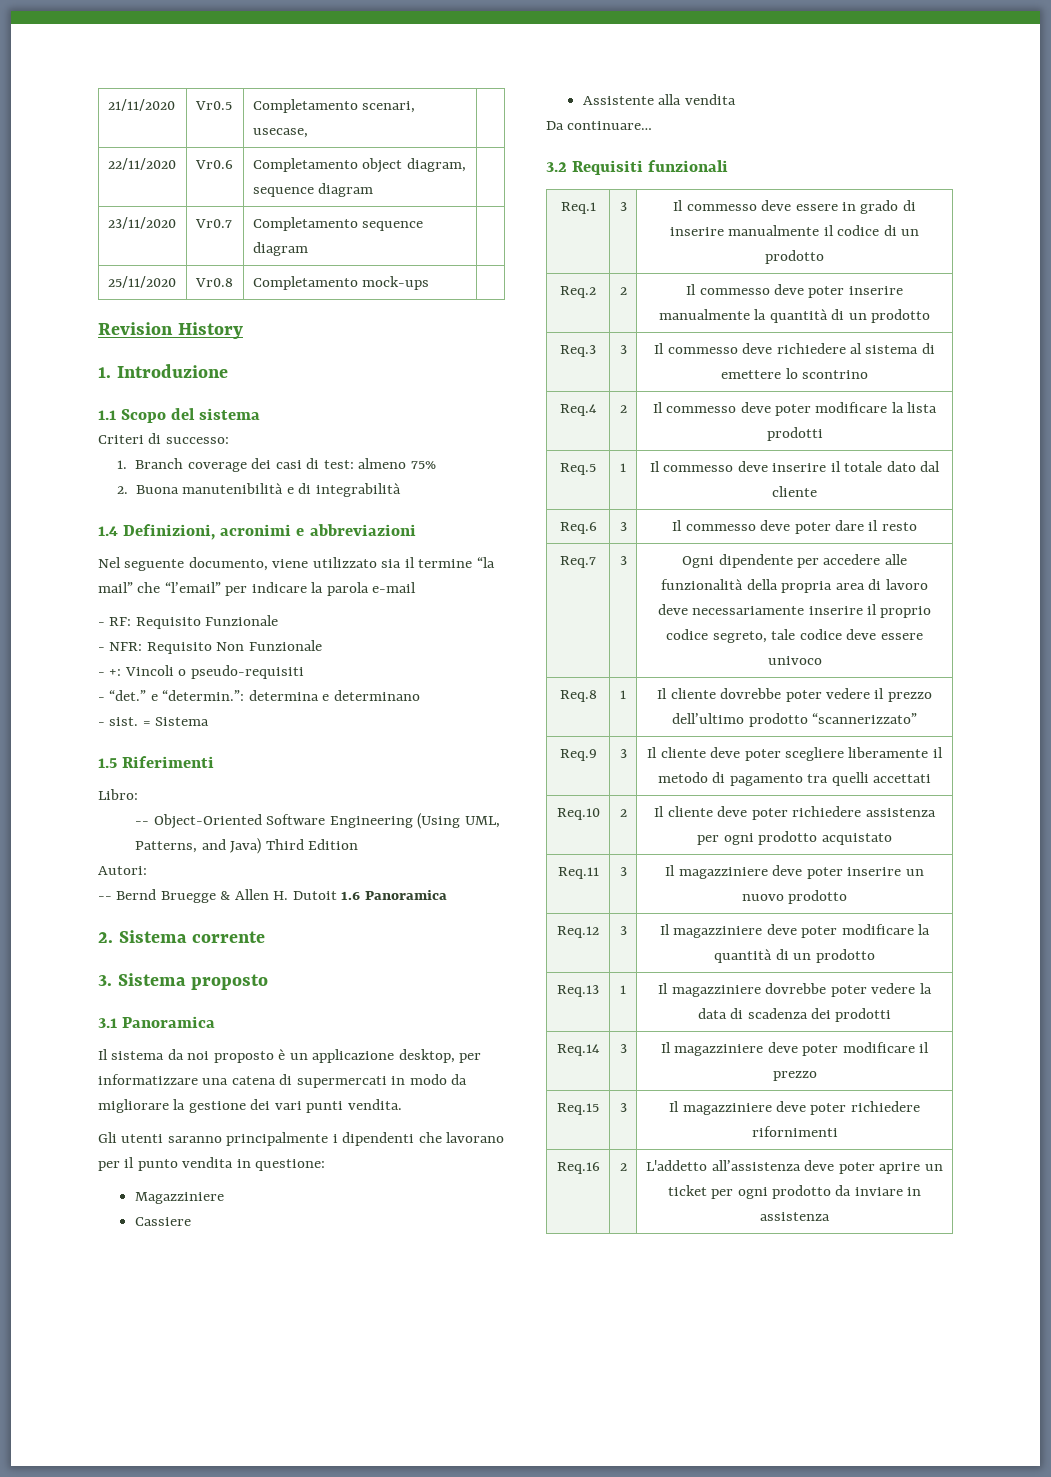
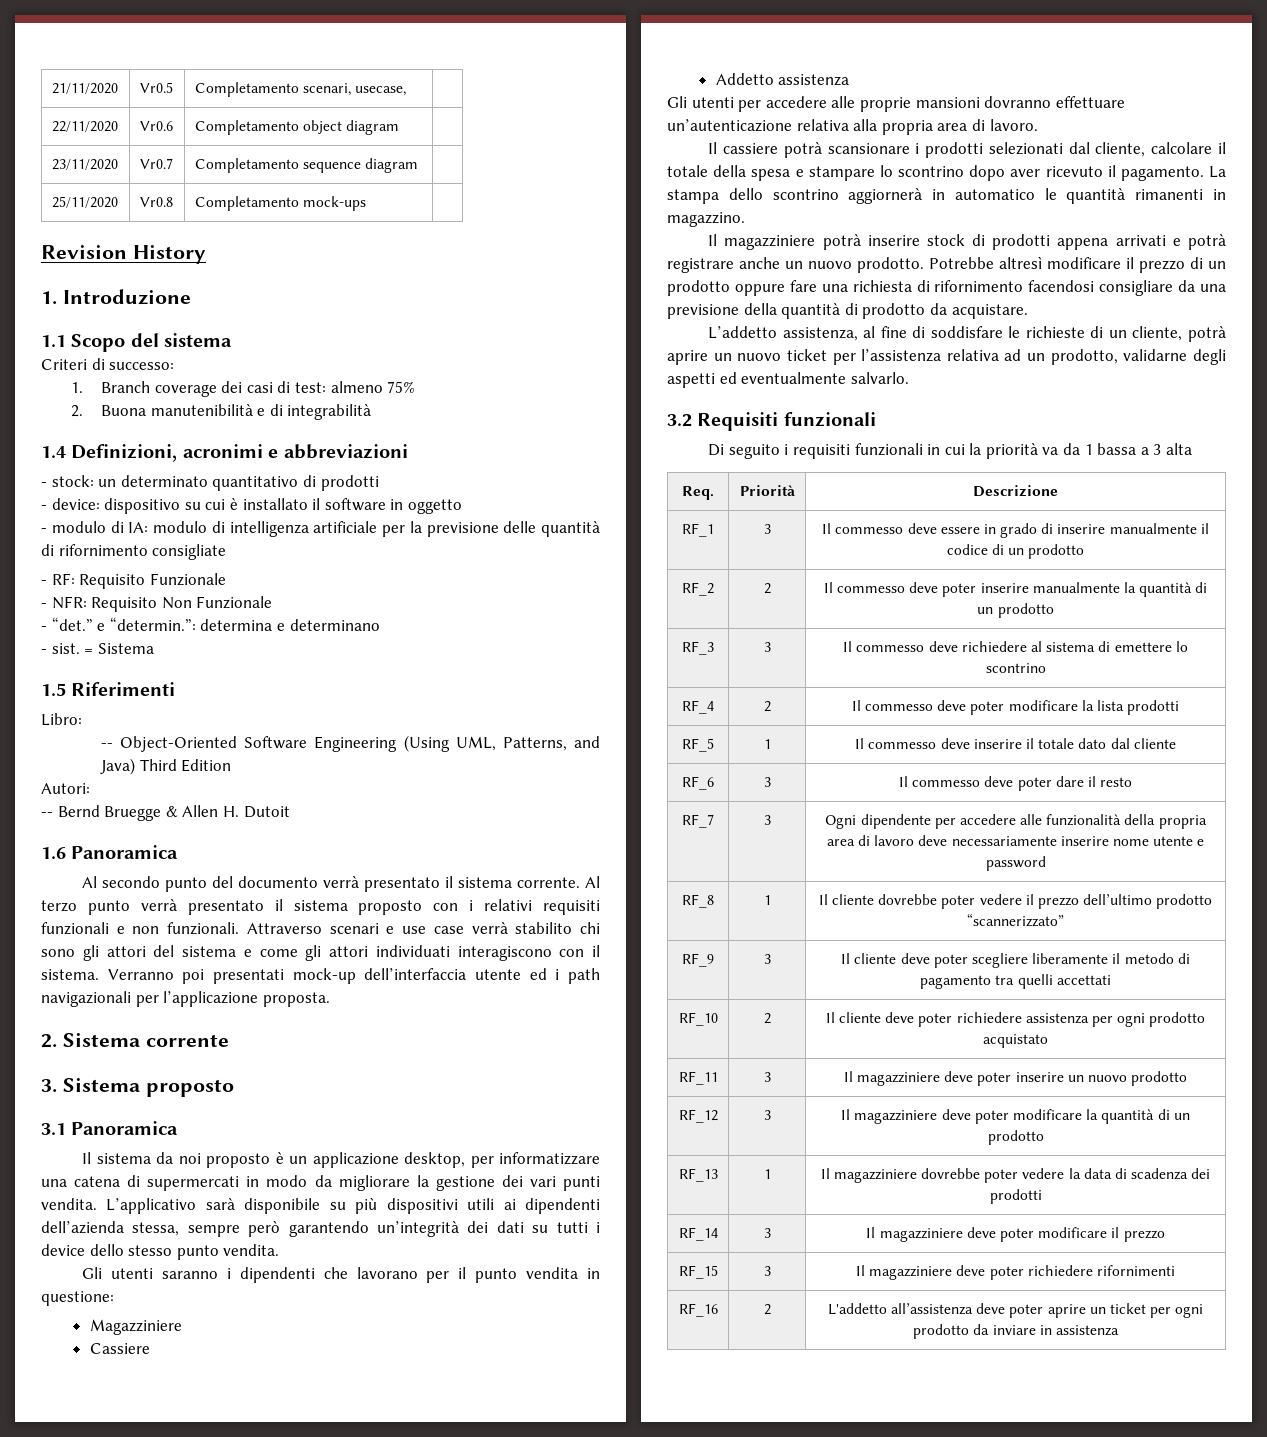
[406,158,466,172] [252,187,314,197] diagram, sequence -> (342, 127) none
[98,557,495,571] [98,582,417,596] Nel seguente documento, viene utilizzato sia il termine “la mail” che “l’email” per indicare la parola e-mail -> [41,475,379,491] [41,498,462,514] [41,521,600,537] [41,544,227,560] - stock: un determinato quantitativo di prodotti // - device: dispositivo su cui è installato il software in oggetto // - modulo di IA: modulo di intelligenza artificiale per la previsione delle quantità di rifornimento consigliate
[98,665,304,679] // - +: Vincoli o pseudo-requisiti -> (273, 602) none
(337, 895) none -> (290, 812) //
(447, 895) none -> [82,876,601,892] [41,899,600,915] [41,922,601,935] [41,945,600,961] [41,968,600,984] [41,991,330,1007] // Al secondo punto del documento verrà presentato il sistema corrente. Al terzo punto verrà presentato il sistema proposto con i relativi requisiti funzionali e non funzionali. Attraverso scenari e use case verrà stabilito chi sono gli attori del sistema e come gli attori individuati interagiscono con il sistema. Verranno poi presentati mock-up dell’interfaccia utente ed i path navigazionali per l’applicazione proposta.
(402, 1104) none -> [106,1197,600,1214] [41,1221,600,1237] [41,1244,280,1260] L’applicativo sarà disponibile su più dispositivi utili ai dipendenti dell’azienda stessa, sempre però garantendo un’integrità dei dati su tutti i device dello stesso punto vendita.
[226,1132,329,1146] principalmente -> (218, 1275) none
[582,94,736,105] [546,121,653,130] [546,160,729,175] [560,202,596,214] Assistente alla vendita // Da continuare… // 3.2 Requisiti funzionali // Req.1 -> [715,73,850,86] [667,96,1125,112] [667,119,1038,135] [708,142,1226,158] [667,165,1226,181] [667,188,1226,204] [667,212,745,227] [708,234,1226,250] [667,256,1226,273] [667,280,1226,296] [667,303,1028,319] [708,326,1226,342] [667,349,1226,365] [667,372,909,388] [667,412,876,431] [708,443,1193,459] [682,486,714,500] [739,485,795,496] [973,485,1058,497] [682,523,714,537] Addetto assistenza // Gli utenti per accedere alle proprie mansioni dovranno effettuare un’autenticazione relativa alla propria area di lavoro. // Il cassiere potrà scansionare i prodotti selezionati dal cliente, calcolare il totale della spesa e stampare lo scontrino dopo aver ricevuto il pagamento. La stampa dello scontrino aggiornerà in automatico le quantità rimanenti in magazzino. // Il magazziniere potrà inserire stock di prodotti appena arrivati e potrà registrare anche un nuovo prodotto. Potrebbe altresì modificare il prezzo di un prodotto oppure fare una richiesta di rifornimento facendosi consigliare da una previsione della quantità di prodotto da acquistare. // L’addetto assistenza, al fine di soddisfare le richieste di un cliente, potrà aprire un nuovo ticket per l’assistenza relativa ad un prodotto, validarne degli aspetti ed eventualmente salvarlo. // 3.2 Requisiti funzionali // Di seguito i requisiti funzionali in cui la priorità va da 1 bassa a 3 alta // Req. | Priorità | Descrizione // RF_1
[560,286,596,298] Req.2 -> [682,582,714,596] RF_2
[560,345,596,357] Req.3 -> [682,641,714,655] RF_3
[559,404,597,416] Req.4 -> [682,700,714,714] RF_4
[560,463,596,475] Req.5 -> [682,738,714,752] RF_5
[559,522,597,534] Req.6 -> [682,776,714,790] RF_6
[560,556,596,568] Req.7 -> [682,814,714,828] RF_7
[866,604,932,618] [666,629,923,643] [767,656,822,665] [559,690,597,702] il proprio codice segreto, tale codice deve essere univoco // Req.8 -> [1112,836,1205,846] [985,856,1046,871] [682,894,714,908] nome utente e password // RF_8
[559,749,597,761] Req.9 -> [682,953,714,967] RF_9
[556,808,600,820] Req.10 -> [678,1012,718,1026] RF_10
[557,867,599,879] Req.11 -> [678,1071,718,1085] RF_11
[557,926,599,938] Req.12 -> [678,1109,718,1123] RF_12
[557,985,599,997] Req.13 -> [678,1168,718,1182] RF_13
[556,1044,600,1056] Req.14 -> [678,1227,718,1241] RF_14
[557,1103,599,1115] Req.15 -> [678,1265,718,1279] RF_15
[556,1162,600,1174] Req.16 -> [678,1303,718,1317] RF_16

